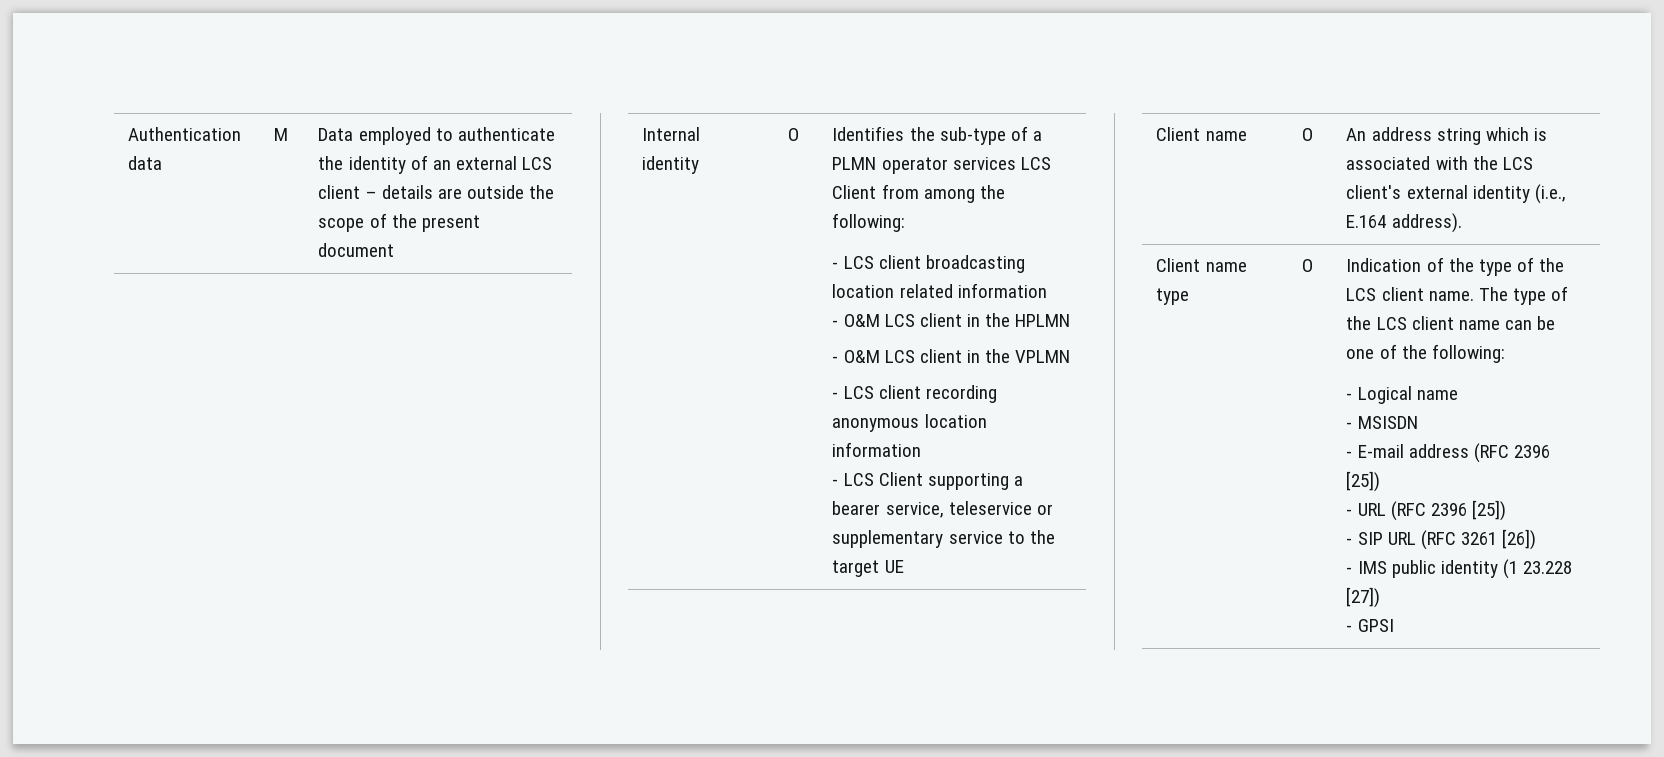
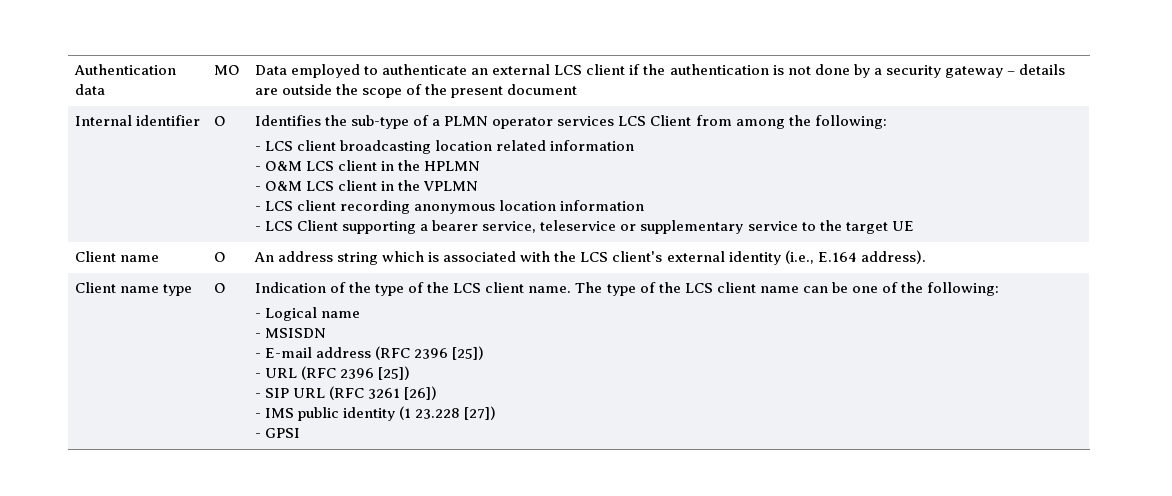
[274,128,289,141] M -> [214,65,241,75] MO
[318,155,428,174] the identity of -> (468, 69) none
(361, 192) none -> [629,64,1003,78] if the authentication is not done by a security gateway
[642,156,700,174] identity -> [136,115,201,126] identifier

